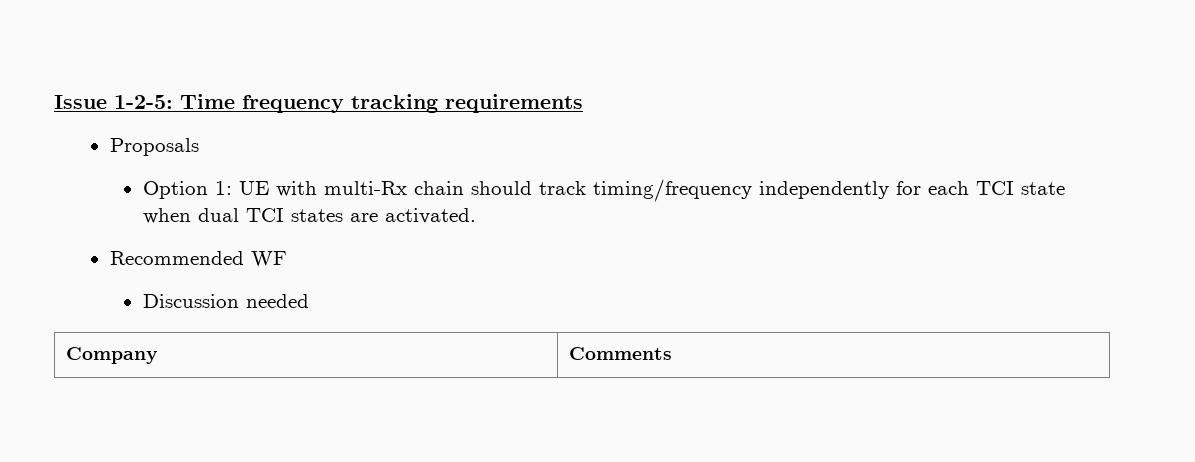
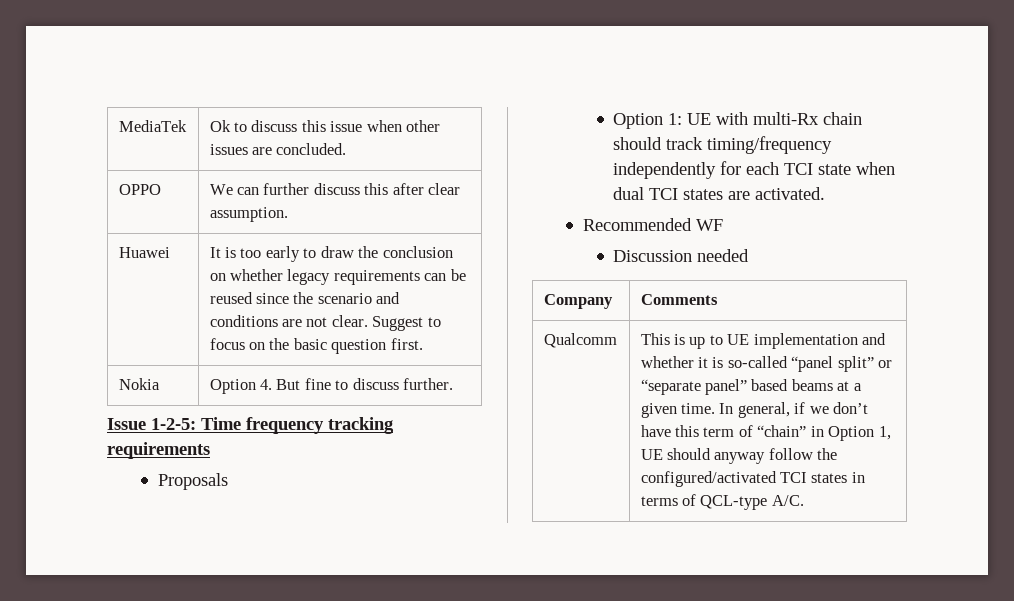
(54, 102) none -> [118,120,187,132] [209,120,441,132] [209,143,347,155] [118,184,161,195] [209,183,461,195] [209,207,288,222] [118,247,170,258] [209,246,453,262] [209,269,466,285] [209,292,401,304] [209,315,441,331] [209,338,423,354] [118,378,160,390] [209,378,454,394] MediaTek | Ok to discuss this issue when other issues are concluded. // OPPO | We can further discuss this after clear assumption. // Huawei | It is too early to draw the conclusion on whether legacy requirements can be reused since the scenario and conditions are not clear. Suggest to focus on the basic question first. // Nokia | Option 4. But fine to discuss further. //
(673, 353) none -> [543,333,617,348] [640,333,887,349] [640,356,893,372] [640,379,862,395] [640,402,869,418] [640,425,891,441] [640,448,838,464] [640,471,865,487] [640,494,804,510] // Qualcomm | This is up to UE implementation and whether it is so-called “panel split” or “separate panel” based beams at a given time. In general, if we don’t have this term of “chain” in Option 1, UE should anyway follow the configured/activated TCI states in terms of QCL-type A/C.

